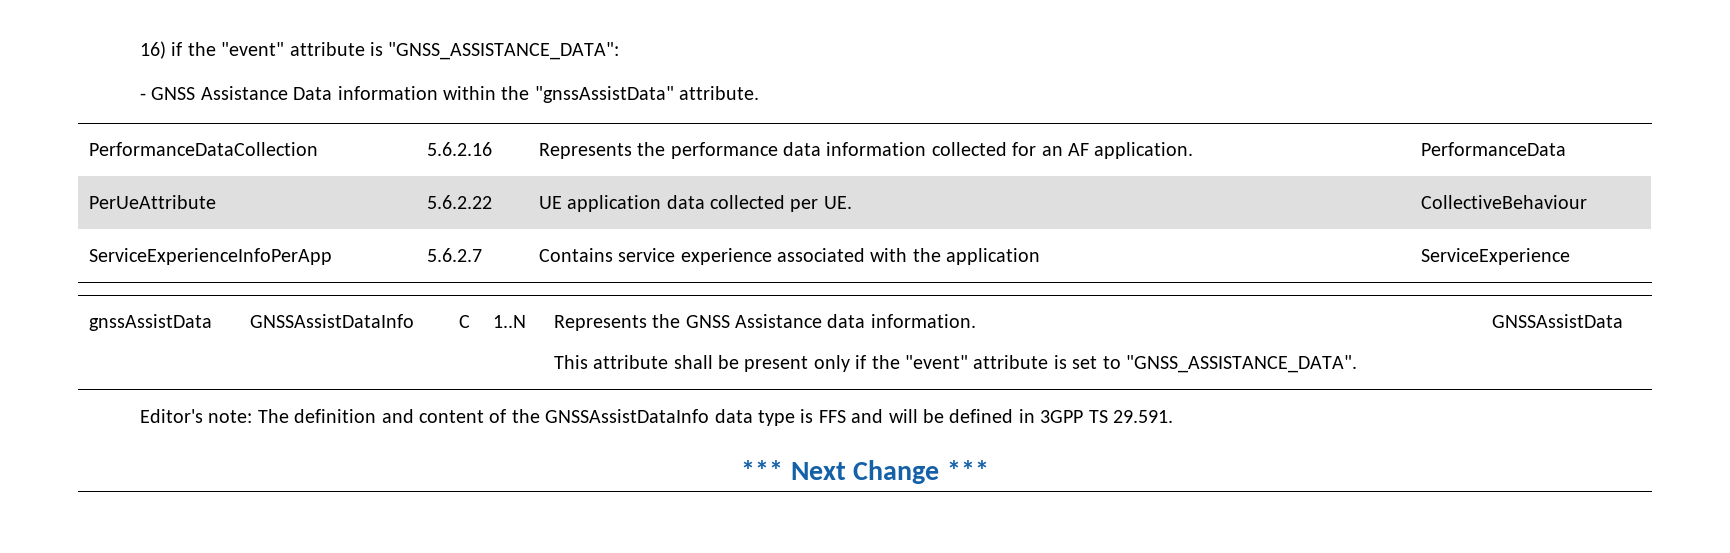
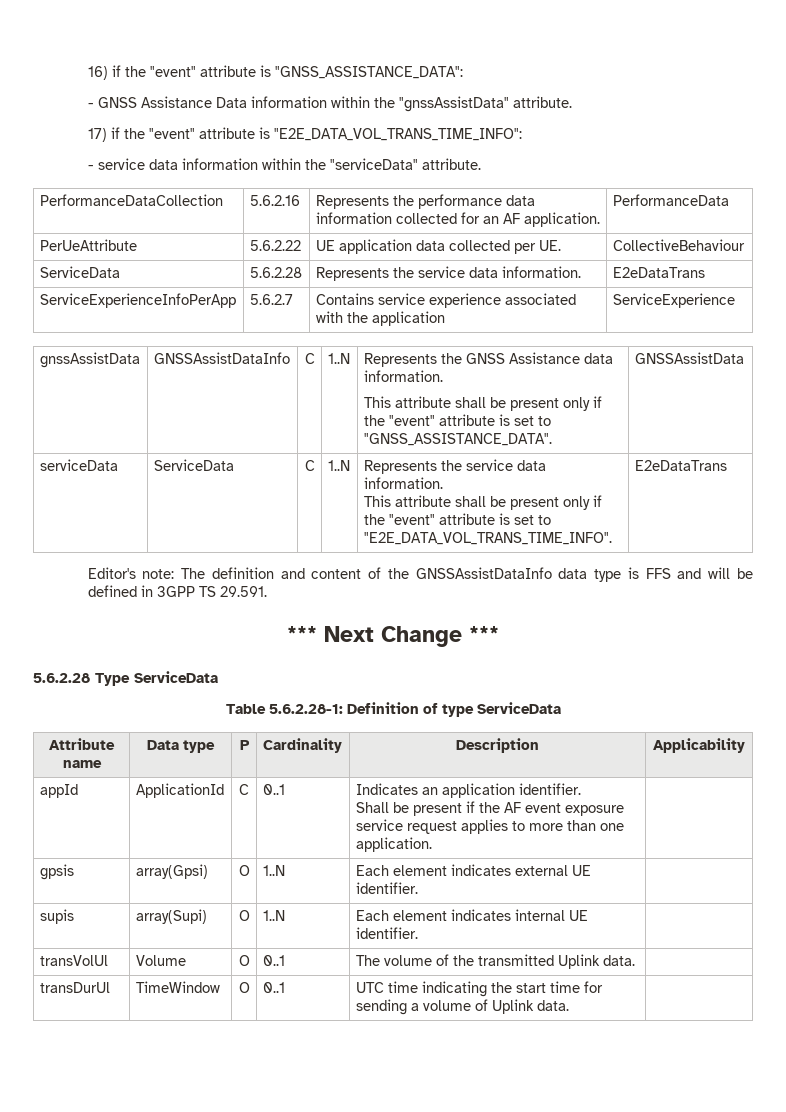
(760, 93) none -> [87,127,522,142] [87,158,481,170] // 17) if the "event" attribute is "E2E_DATA_VOL_TRANS_TIME_INFO": // - service data information within the "serviceData" attribute.
(1587, 202) none -> [39,266,120,278] [249,267,302,278] [315,266,581,281] [612,267,705,278] // ServiceData | 5.6.2.28 | Represents the service data information. | E2eDataTrans
(1623, 321) none -> [39,459,118,471] [153,459,234,471] [304,460,315,471] [327,460,350,471] [363,459,546,474] [363,477,443,489] [363,495,602,510] [363,513,551,525] [363,532,612,545] [634,460,727,471] // serviceData | ServiceData | C | 1..N | Represents the service data information. // This attribute shall be present only if the "event" attribute is set to "E2E_DATA_VOL_TRANS_TIME_INFO". | E2eDataTrans
(989, 470) none -> [33,671,218,686] [225,702,561,717] [49,738,115,750] [62,760,102,768] [147,740,215,753] [239,740,250,750] [262,738,342,753] [456,738,539,753] [653,738,745,753] [39,784,78,798] [135,783,224,798] [239,784,249,795] [262,784,285,795] [355,783,581,798] [355,801,624,816] [355,819,624,834] [355,837,432,852] [39,864,74,880] [135,864,208,879] [238,865,250,876] [262,865,285,876] [355,864,591,876] [355,882,418,894] [39,909,74,924] [135,909,207,924] [238,910,250,921] [262,910,285,921] [355,909,588,921] [355,927,418,939] [39,955,108,966] [135,955,186,966] [238,955,250,966] [262,955,285,966] [355,954,635,969] [39,982,110,993] [135,981,220,993] [238,982,250,993] [262,982,285,993] [355,981,603,997] [355,999,569,1015] // 5.6.2.28 Type ServiceData // Table 5.6.2.28-1: Definition of type ServiceData // Attribute name | Data type | P | Cardinality | Description | Applicability // appId | ApplicationId | C | 0..1 | Indicates an application identifier. // Shall be present if the AF event exposure service request applies to more than one application. | // gpsis | array(Gpsi) | O | 1..N | Each element indicates external UE identifier. | // supis | array(Supi) | O | 1..N | Each element indicates internal UE identifier. | // transVolUl | Volume | O | 0..1 | The volume of the transmitted Uplink data. | // transDurUl | TimeWindow | O | 0..1 | UTC time indicating the start time for sending a volume of Uplink data. |

